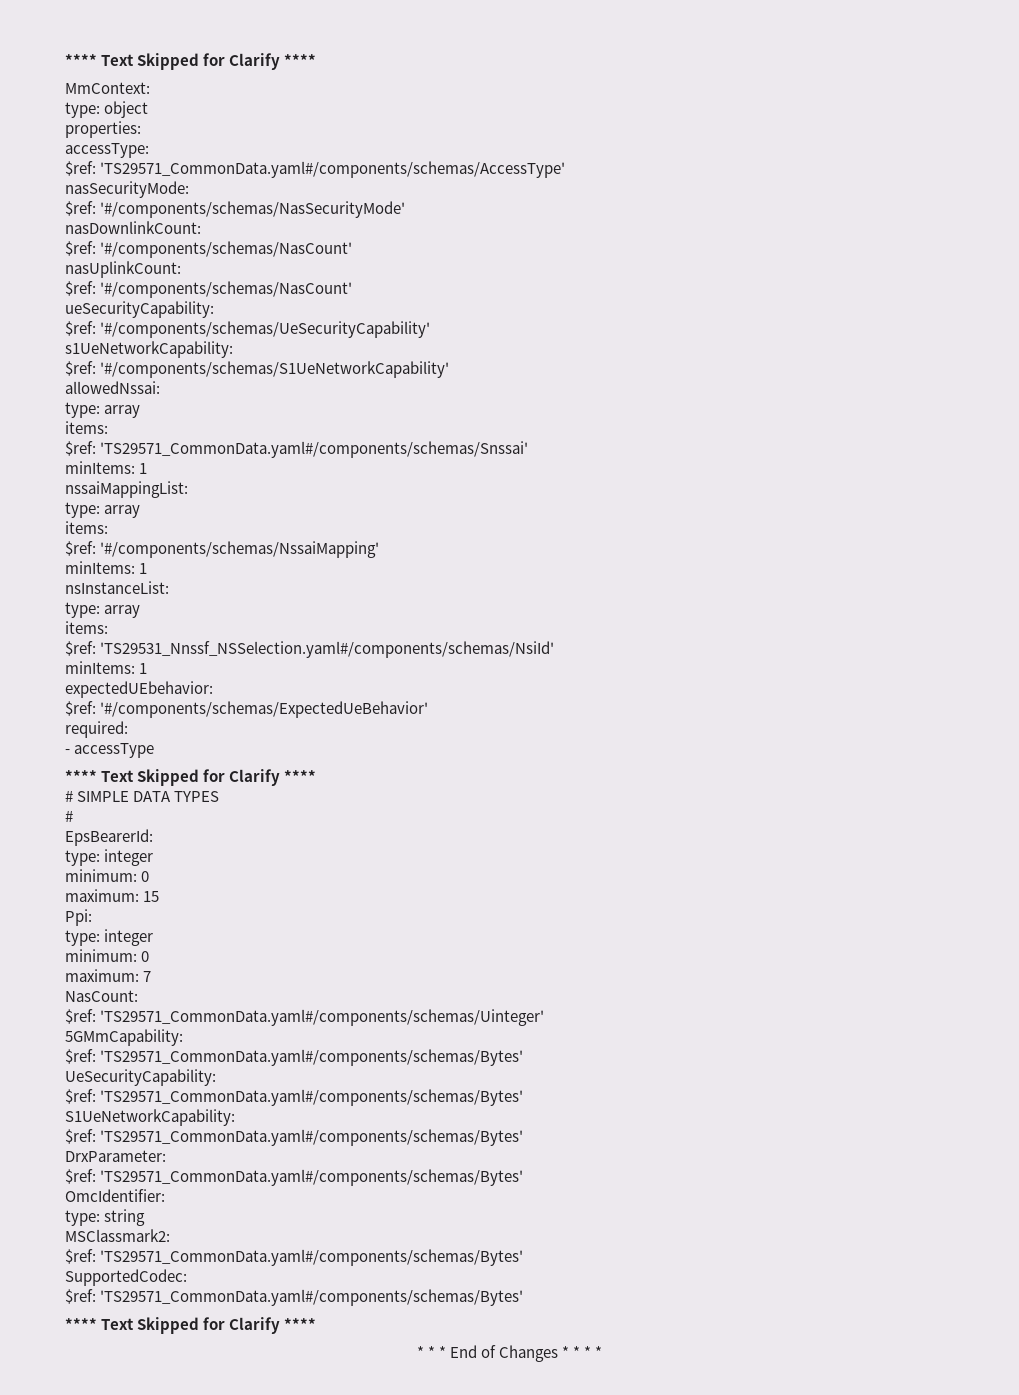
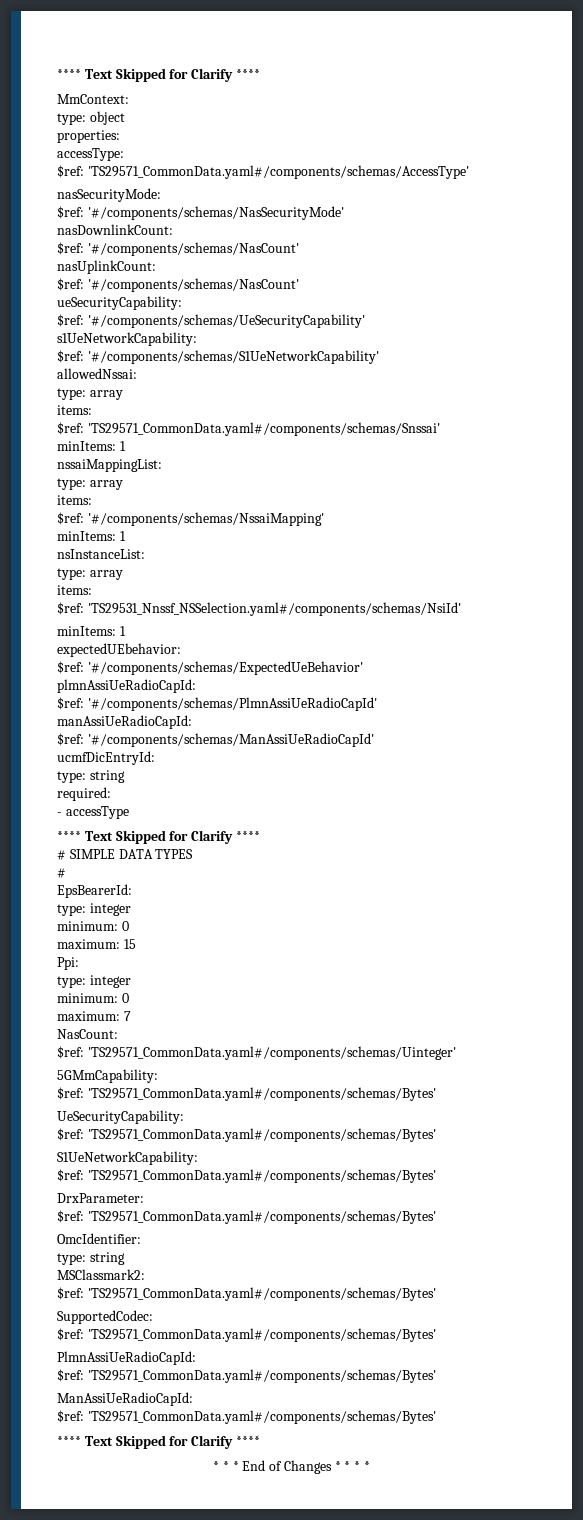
(429, 709) none -> [57,679,196,693] [57,697,377,711] [57,715,192,729] [57,733,374,747] [57,751,155,765] [57,770,125,783] // plmnAssiUeRadioCapId: // $ref: '#/components/schemas/PlmnAssiUeRadioCapId' // manAssiUeRadioCapId: // $ref: '#/components/schemas/ManAssiUeRadioCapId' // ucmfDicEntryId: // type: string
(524, 1297) none -> [57,1351,196,1365] [57,1369,436,1383] [57,1392,193,1406] [57,1410,436,1424] // PlmnAssiUeRadioCapId: // $ref: 'TS29571_CommonData.yaml#/components/schemas/Bytes' // ManAssiUeRadioCapId: // $ref: 'TS29571_CommonData.yaml#/components/schemas/Bytes'

